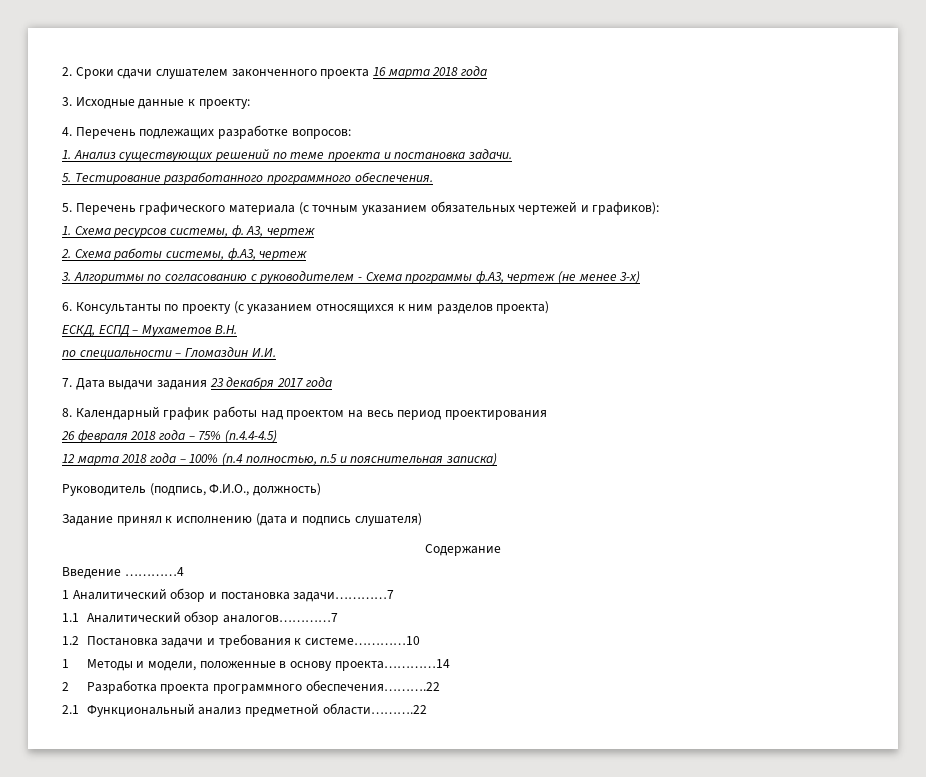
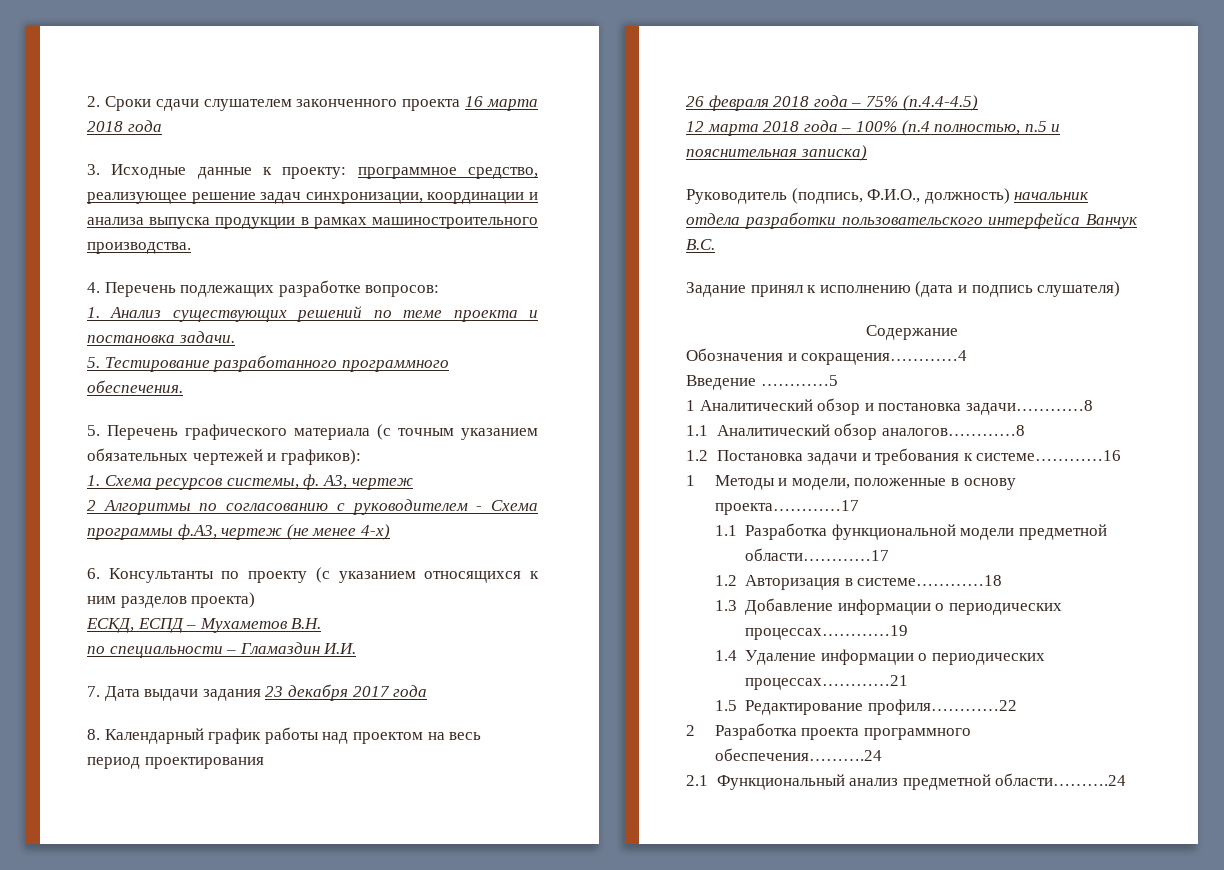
(250, 104) none -> [357,167,538,179] [87,192,538,204] [87,217,538,229] [87,242,191,254] программное средство, реализующее решение задач синхронизации, координации и анализа выпуска продукции в рамках машиностроительного производства.
[61,248,308,261] [61,272,71,281] 2. Схема работы системы, ф.А3, чертеж // 3. -> [87,500,96,511] 2
[619,271,641,284] 3-х) -> [360,524,390,540] 4-х)
[184,347,248,358] Гломаздин -> [239,642,320,654] Гламаздин
(321, 489) none -> [1014,192,1090,200] [686,212,1138,229] [686,239,715,250] начальник отдела разработки пользовательского интерфейса Ванчук В.С.
(501, 550) none -> [686,348,968,365] // Обозначения и сокращения…………4
[124,567,184,576] …………4 -> [760,375,838,386] …………5
[293,590,395,602] задачи…………7 -> [965,400,1093,415] задачи…………8
[223,613,339,623] аналогов…………7 -> [881,425,1025,436] аналогов…………8
[304,636,420,645] системе…………10 -> [976,450,1122,461] системе…………16
[334,659,450,671] проекта…………14 -> [714,500,859,515] [714,523,1107,540] [745,548,890,561] [714,575,1003,590] [714,598,1062,615] [745,625,909,640] [714,649,1045,665] [745,675,909,690] [714,699,1017,715] проекта…………17 // 1.1 Разработка функциональной модели предметной области…………17 // 1.2 Авторизация в системе…………18 // 1.3 Добавление информации о периодических процессах…………19 // 1.4 Удаление информации о периодических процессах…………21 // 1.5 Редактирование профиля…………22
[305,680,440,691] обеспечения……….22 -> [714,748,882,761] обеспечения……….24
[322,703,427,715] области……….22 -> [995,773,1127,786] области……….24

